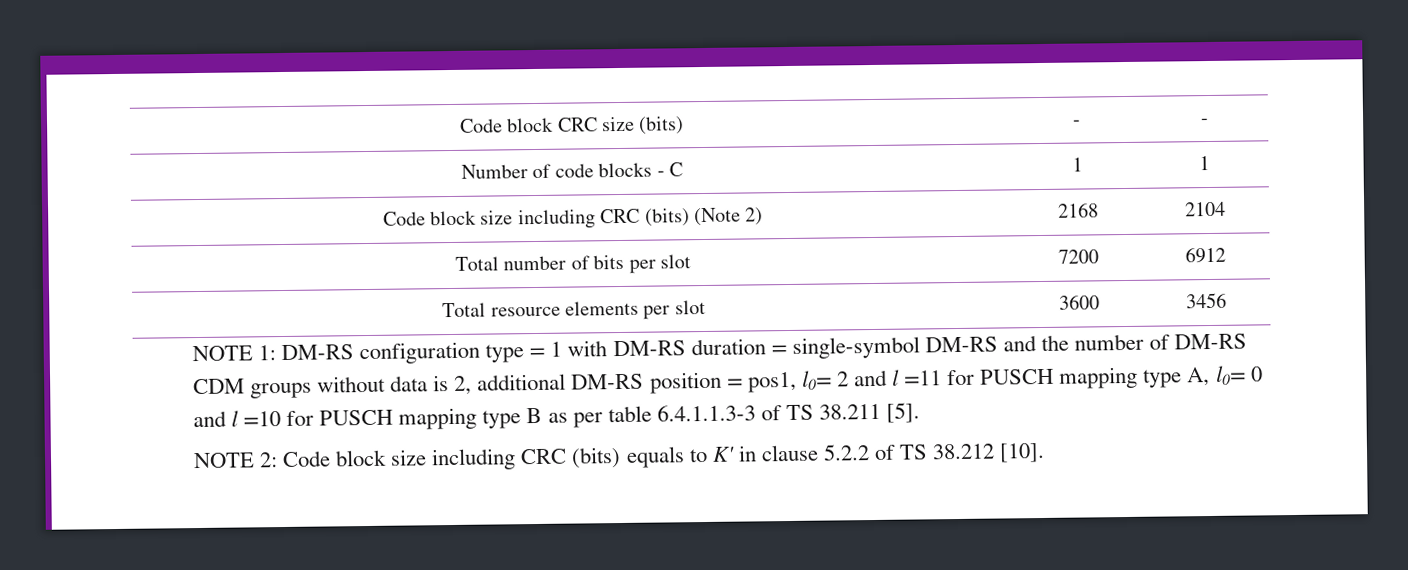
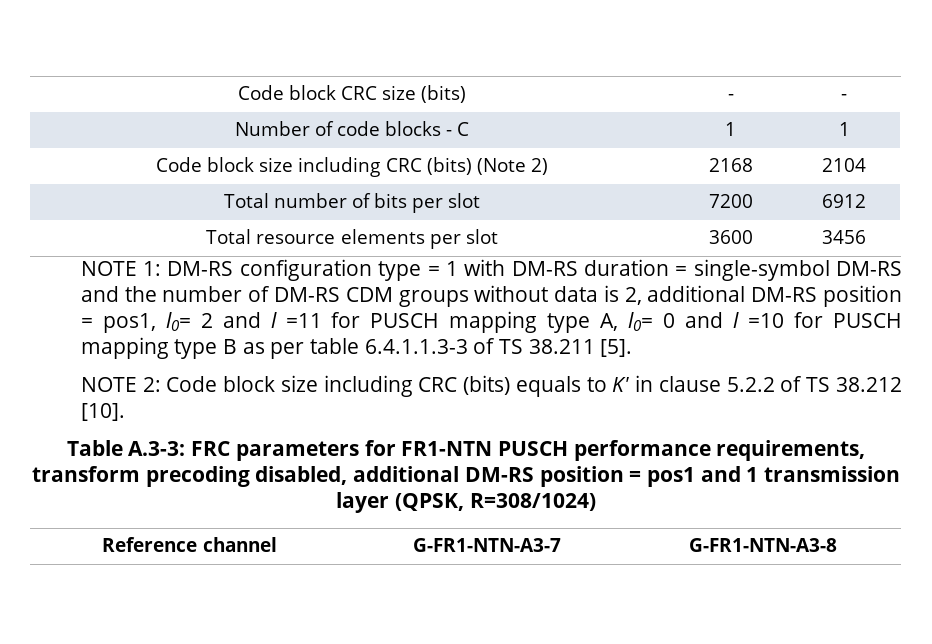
(1046, 452) none -> [66,440,866,461] [32,466,900,487] [336,492,596,513] [102,537,277,552] [412,538,561,552] [688,538,837,552] // Table A.3-3: FRC parameters for FR1-NTN PUSCH performance requirements, transform precoding disabled, additional DM-RS position = pos1 and 1 transmission layer (QPSK, R=308/1024) // Reference channel | G-FR1-NTN-A3-7 | G-FR1-NTN-A3-8

